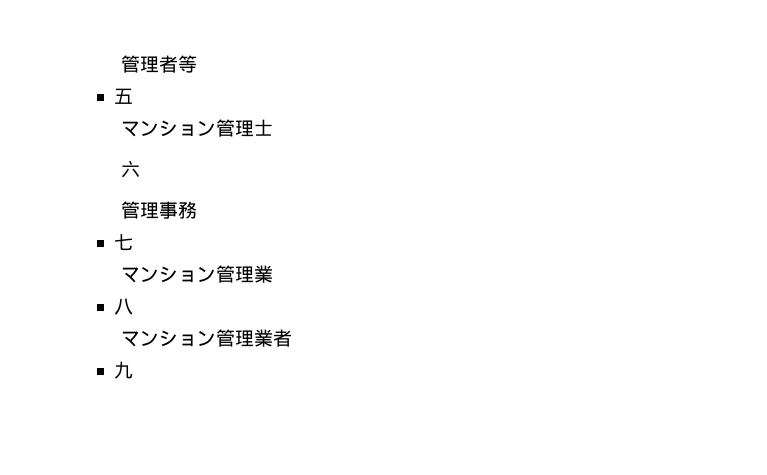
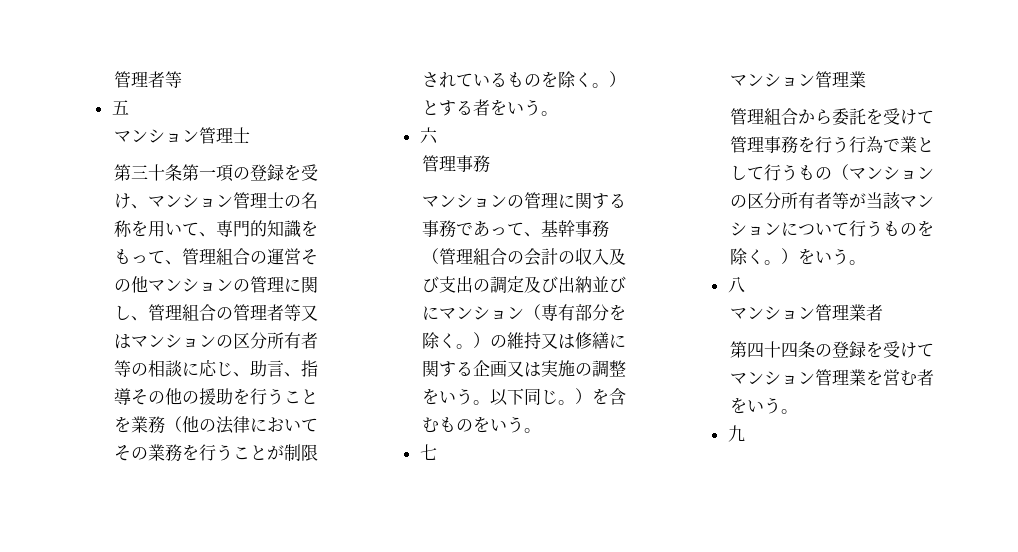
[121,160,141,178] [121,201,198,219] 六 // 管理事務 -> [113,164,318,182] [113,192,318,209] [113,220,318,238] [113,248,318,265] [113,276,318,293] [113,304,318,321] [113,332,318,349] [113,360,318,377] [113,388,318,405] [113,416,318,434] [113,444,318,461] [421,71,626,88] [421,99,558,116] [419,127,438,144] [421,155,490,172] [421,192,626,209] [421,220,609,237] [421,248,626,266] [421,276,626,293] [421,304,626,321] [421,332,626,349] [421,360,626,377] [421,388,626,406] [421,416,541,433] 第三十条第一項の登録を受け、マンション管理士の名称を用いて、専門的知識をもって、管理組合の運営その他マンションの管理に関し、管理組合の管理者等又はマンションの区分所有者等の相談に応じ、助言、指導その他の援助を行うことを業務（他の法律においてその業務を行うことが制限されているものを除く。）とする者をいう。 // 六 // 管理事務 // マンションの管理に関する事務であって、基幹事務（管理組合の会計の収入及び支出の調定及び出納並びにマンション（専有部分を除く。）の維持又は修繕に関する企画又は実施の調整をいう。以下同じ。）を含むものをいう。
(274, 274) none -> [729,108,934,126] [729,136,934,153] [729,164,934,181] [729,192,934,210] [729,220,934,237] [729,248,866,265] // 管理組合から委託を受けて管理事務を行う行為で業として行うもの（マンションの区分所有者等が当該マンションについて行うものを除く。）をいう。
(293, 338) none -> [729,341,934,358] [729,369,934,386] [729,397,798,414] // 第四十四条の登録を受けてマンション管理業を営む者をいう。

